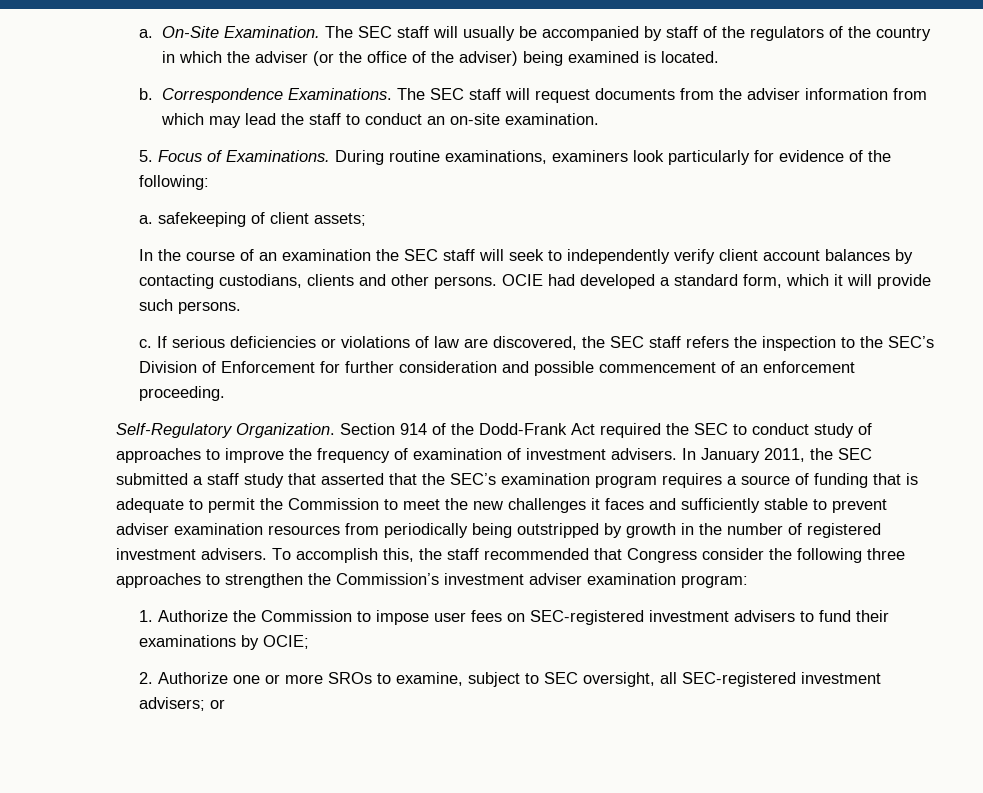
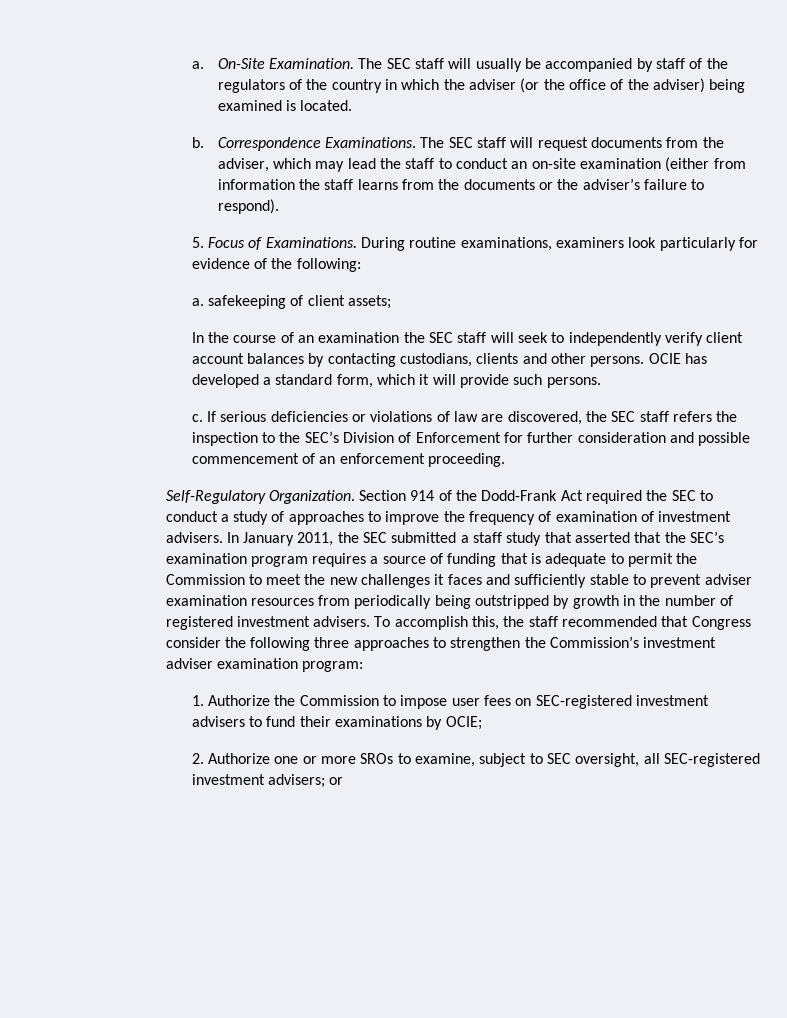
[747,88,928,100] adviser information from -> [217,158,269,172] adviser,
[505,113,600,125] examination. -> [580,157,746,172] [217,178,705,190] [217,199,279,214] examination (either from information the staff learns from the documents or the adviser’s failure to respond).
[548,274,576,286] had -> [684,353,707,364] has
(810, 429) none -> [220,514,229,522] a

